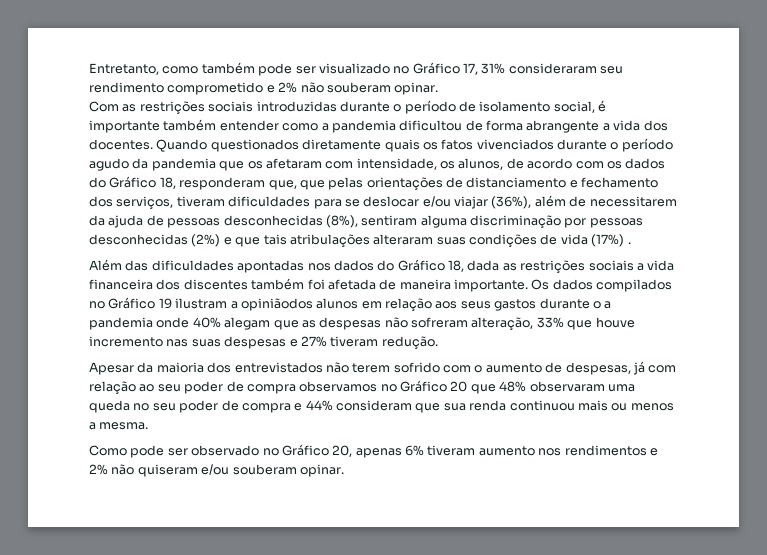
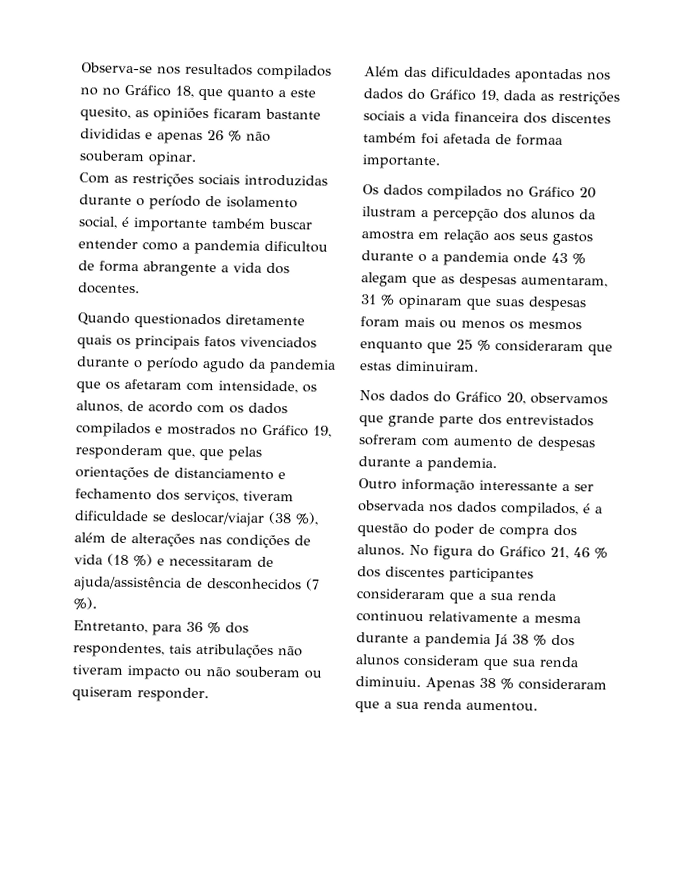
[89,62,624,76] [89,82,298,95] Entretanto, como também pode ser visualizado no Gráfico 17, 31% consideraram seu rendimento comprometido e 2% -> [81,62,332,80] [80,84,316,101] [80,106,321,123] [80,128,242,144] Observa-se nos resultados compilados no no Gráfico 18, que quanto a este quesito, as opiniões ficaram bastante divididas e apenas 26 %
(217, 125) none -> [268,218,313,230] buscar
(153, 144) none -> (140, 288) //
(438, 146) none -> [135,335,200,350] principais
[89,176,176,189] do Gráfico 18, -> [76,422,332,438] compilados e mostrados no Gráfico 19,
[228,195,677,209] [89,215,643,229] [89,234,631,248] dificuldades para se deslocar e/ou viajar (36%), além de necessitarem da ajuda de pessoas desconhecidas (8%), sentiram alguma discriminação por pessoas desconhecidas (2%) e que tais atribulações alteraram suas condições de vida (17%) . -> [74,510,319,527] [74,532,311,549] [74,553,274,568] [73,576,320,592] [73,597,97,610] [73,620,249,636] [73,642,303,659] [72,664,322,680] [72,686,209,703] dificuldade se deslocar/viajar (38 %), além de alterações nas condições de vida (18 %) e necessitaram de ajuda/assistência de desconhecidos (7 %). // Entretanto, para 36 % dos respondentes, tais atribulações não tiveram impacto ou não souberam ou quiseram responder.
[448,260,464,272] 18, -> [480,89,499,103] 19,
[399,279,451,290] maneira -> [516,134,563,146] formaa
(528, 285) none -> (440, 162) //
[158,298,172,309] 19 -> [579,187,596,199] 20
[240,298,359,311] opiniãodos alunos -> [433,208,596,223] [361,230,414,240] percepção dos alunos da amostra
[192,317,221,328] 40% -> [551,252,586,265] 43 %
[384,317,635,331] [89,336,438,350] [89,361,677,375] [89,380,635,395] [89,400,674,413] [89,422,149,430] [89,444,658,458] [89,464,344,477] não sofreram alteração, 33% que houve incremento nas suas despesas e 27% tiveram redução. // Apesar da maioria dos entrevistados não terem sofrido com o aumento de despesas, já com relação ao seu poder de compra observamos no Gráfico 20 que 48% observaram uma queda no seu poder de compra e 44% consideram que sua renda continuou mais ou menos a mesma. // Como pode ser observado no Gráfico 20, apenas 6% tiveram aumento nos rendimentos e 2% não quiseram e/ou souberam opinar. -> [521,276,608,288] [360,294,587,312] [360,316,582,331] [360,339,613,356] [360,360,479,372] [359,390,608,405] [359,412,594,428] [358,434,596,452] [358,456,497,473] [358,478,594,493] [358,500,603,518] [357,522,577,539] [357,544,608,560] [357,566,534,583] [356,588,557,604] [356,610,581,624] [356,632,575,649] [355,654,579,671] [355,676,607,692] [355,699,538,713] aumentaram, 31 % opinaram que suas despesas foram mais ou menos os mesmos enquanto que 25 % consideraram que estas diminuiram. // Nos dados do Gráfico 20, observamos que grande parte dos entrevistados sofreram com aumento de despesas durante a pandemia. // Outro informação interessante a ser observada nos dados compilados, é a questão do poder de compra dos alunos. No figura do Gráfico 21, 46 % dos discentes participantes consideraram que a sua renda continuou relativamente a mesma durante a pandemia Já 38 % dos alunos consideram que sua renda diminuiu. Apenas 38 % consideraram que a sua renda aumentou.

